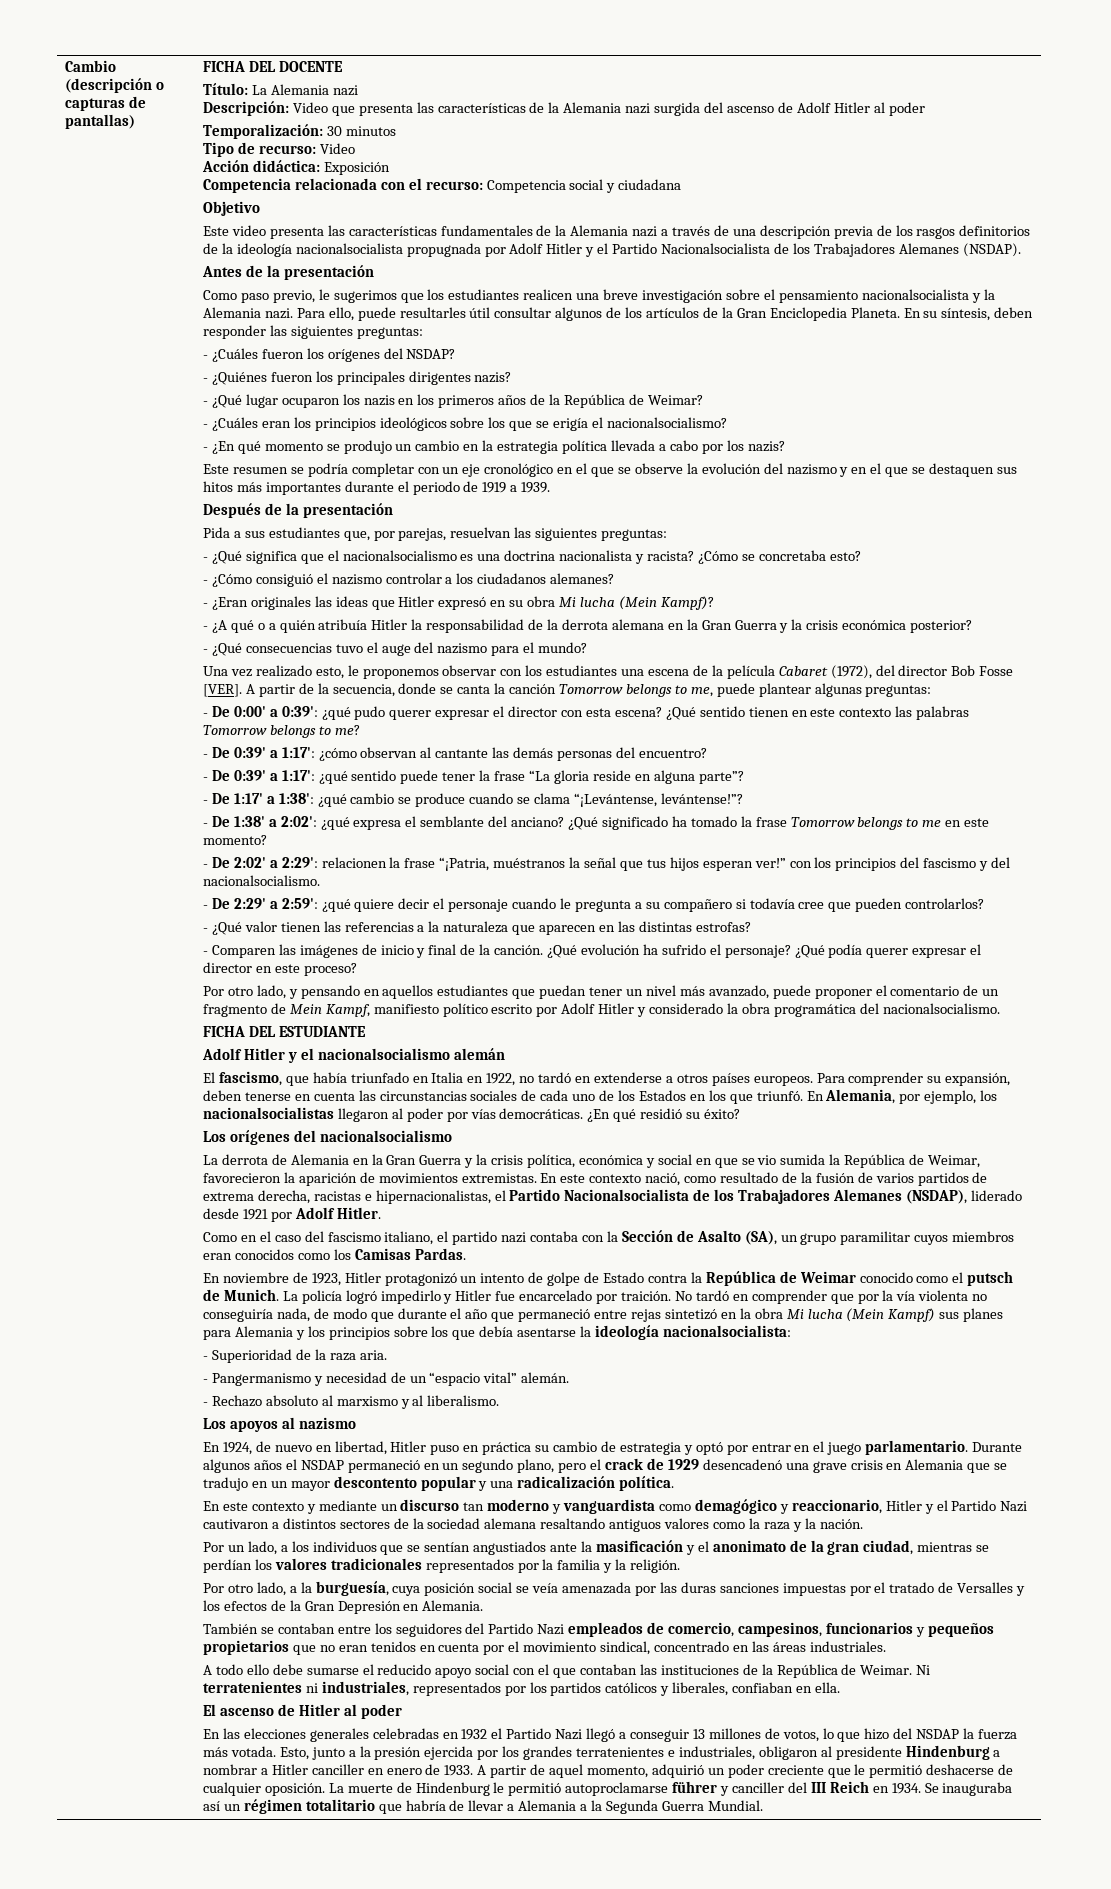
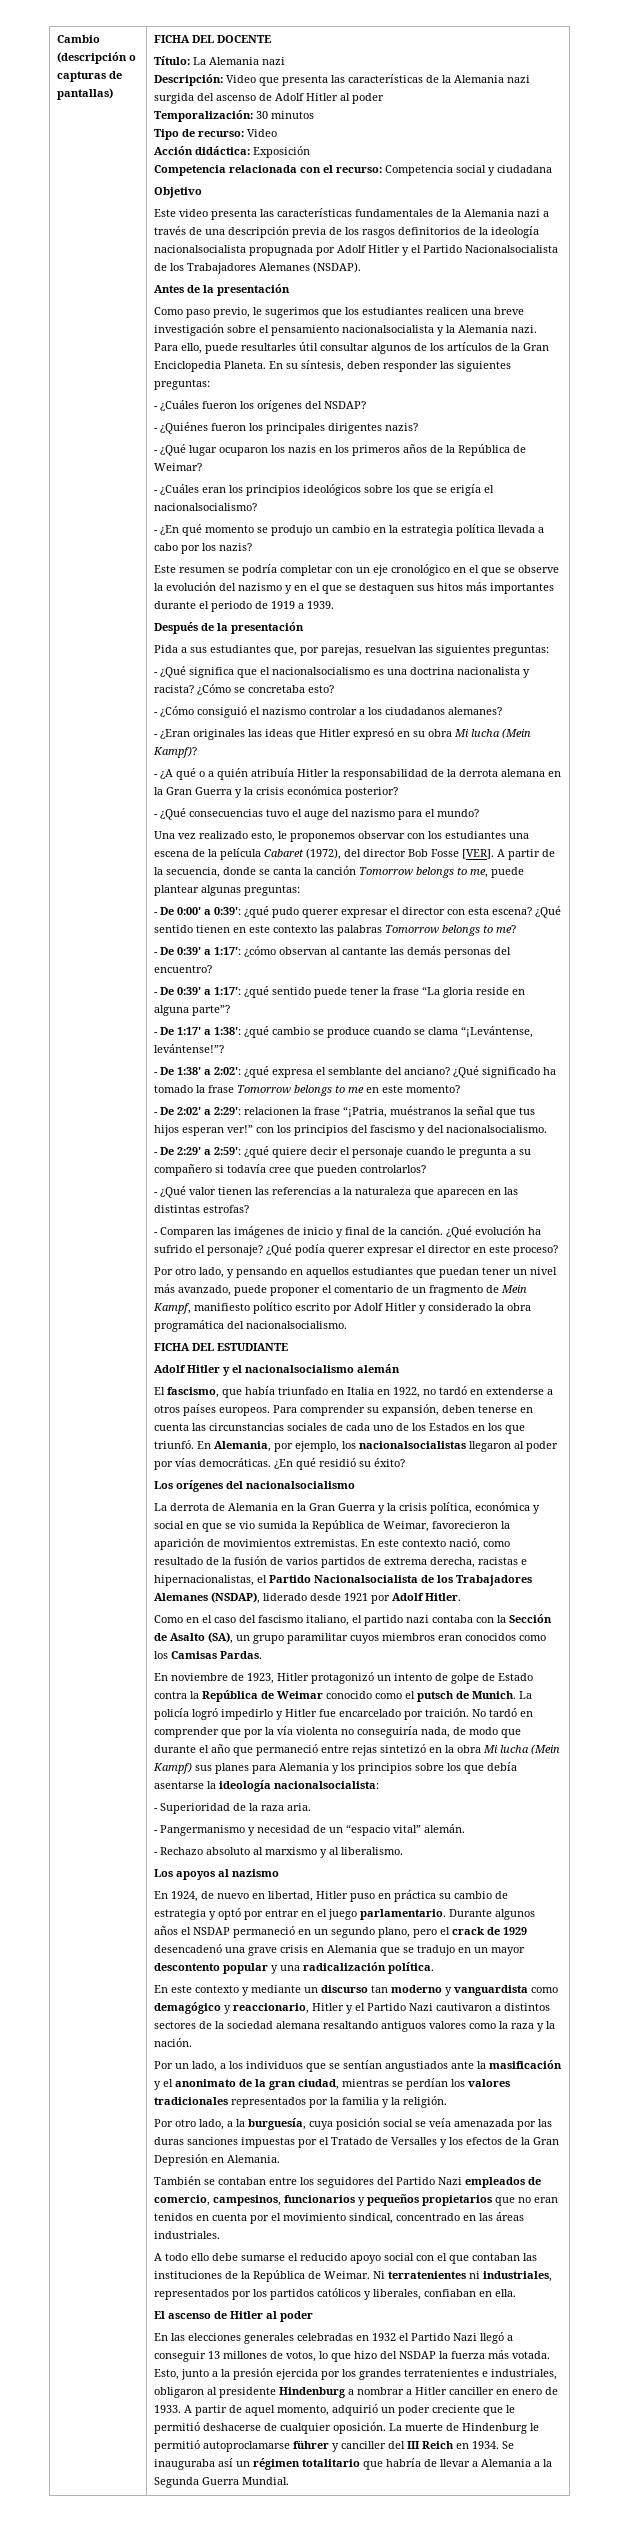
[889,1582,935,1593] tratado -> [331,2137,373,2145] Tratado

